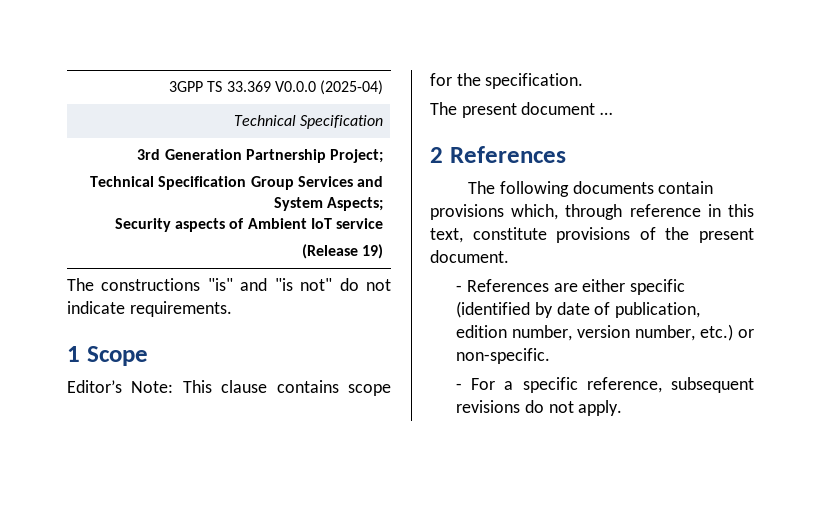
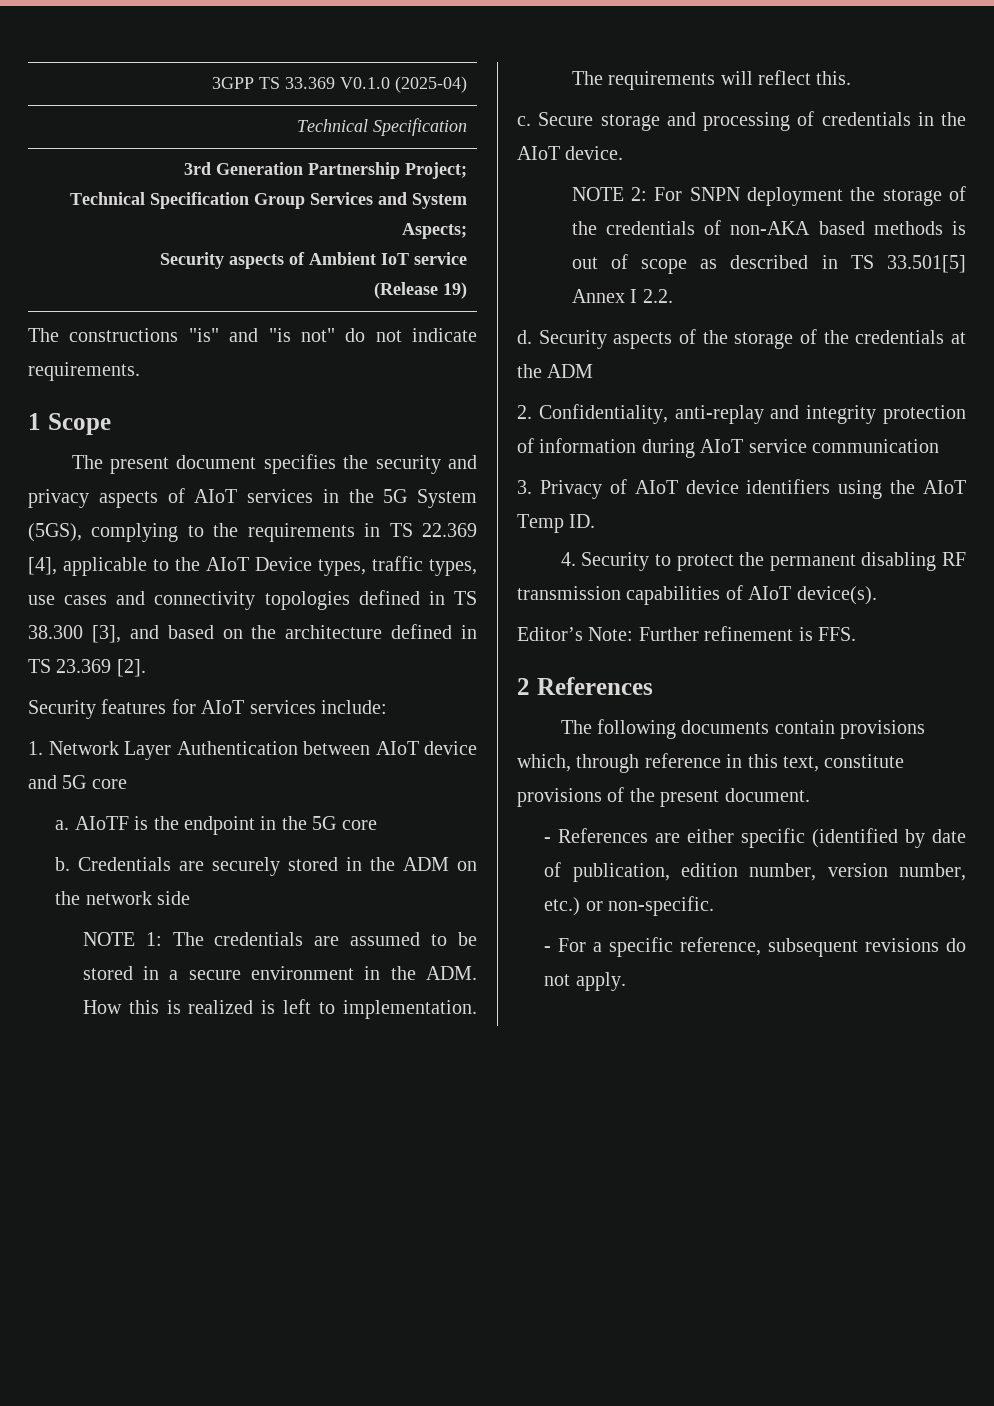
[274,81,316,92] V0.0.0 -> [339,77,390,89] V0.1.0
[67,380,391,396] [430,73,584,89] [430,102,613,118] Editor’s Note: This clause contains scope for the specification. // The present document … -> [71,454,477,474] [28,488,477,508] [28,523,477,542] [28,556,477,576] [28,590,478,610] [28,624,477,643] [28,659,146,677] [28,699,387,719] [28,741,477,760] [28,775,127,789] [55,816,377,835] [55,857,478,876] [55,891,191,905] [82,932,477,946] [82,966,477,980] [82,999,477,1019] [571,70,852,90] [517,111,966,131] [517,146,624,160] [571,186,966,206] [571,220,966,235] [571,254,966,274] [571,289,673,303] [517,329,966,349] [517,364,594,378] [517,404,966,424] [517,438,939,458] [517,479,966,499] [517,514,596,533] [560,552,966,571] [517,585,877,605] [517,626,856,641] The present document specifies the security and privacy aspects of AIoT services in the 5G System (5GS), complying to the requirements in TS 22.369 [4], applicable to the AIoT Device types, traffic types, use cases and connectivity topologies defined in TS 38.300 [3], and based on the architecture defined in TS 23.369 [2]. // Security features for AIoT services include: // 1. Network Layer Authentication between AIoT device and 5G core // a. AIoTF is the endpoint in the 5G core // b. Credentials are securely stored in the ADM on the network side // NOTE 1: The credentials are assumed to be stored in a secure environment in the ADM. How this is realized is left to implementation. The requirements will reflect this. // c. Secure storage and processing of credentials in the AIoT device. // NOTE 2: For SNPN deployment the storage of the credentials of non-AKA based methods is out of scope as described in TS 33.501[5] Annex I 2.2. // d. Security aspects of the storage of the credentials at the ADM // 2. Confidentiality, anti-replay and integrity protection of information during AIoT service communication // 3. Privacy of AIoT device identifiers using the AIoT Temp ID. // 4. Security to protect the permanent disabling RF transmission capabilities of AIoT device(s). // Editor’s Note: Further refinement is FFS.

